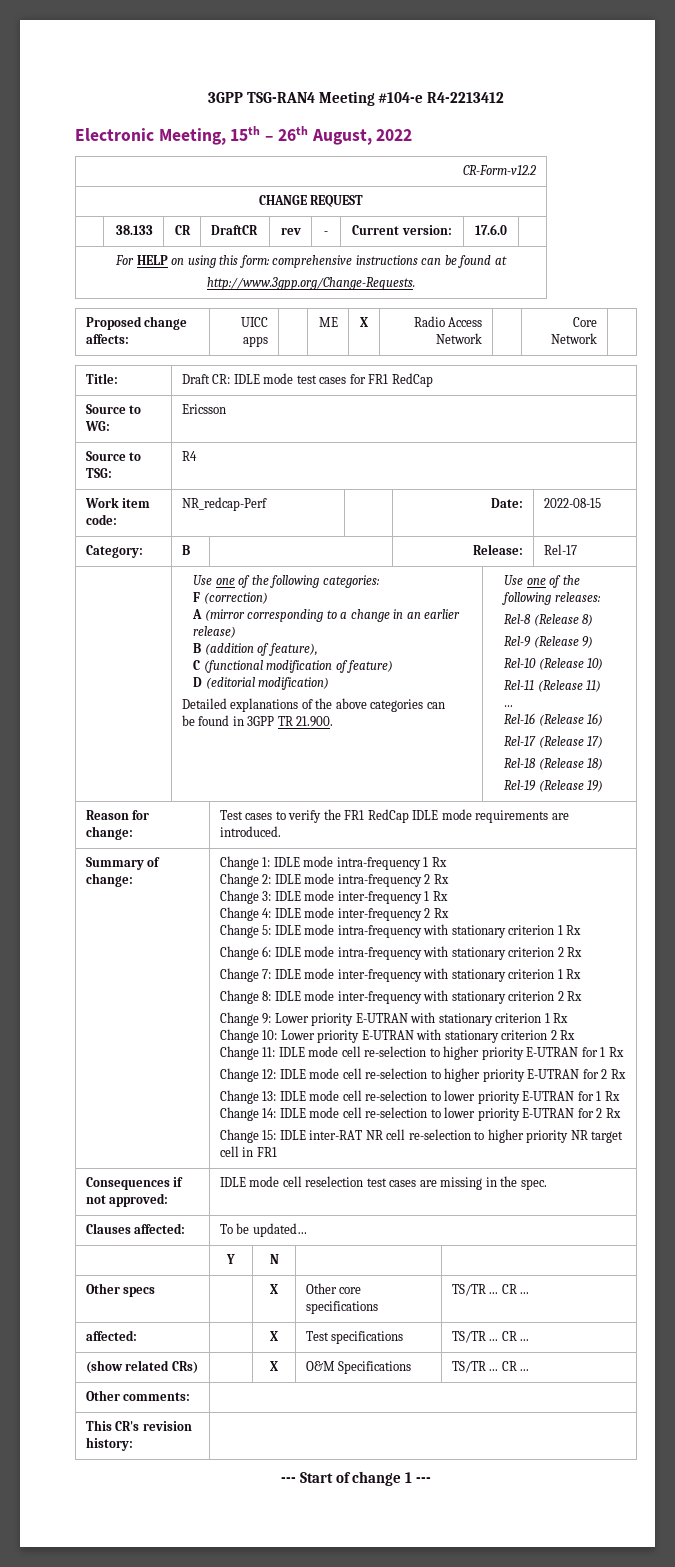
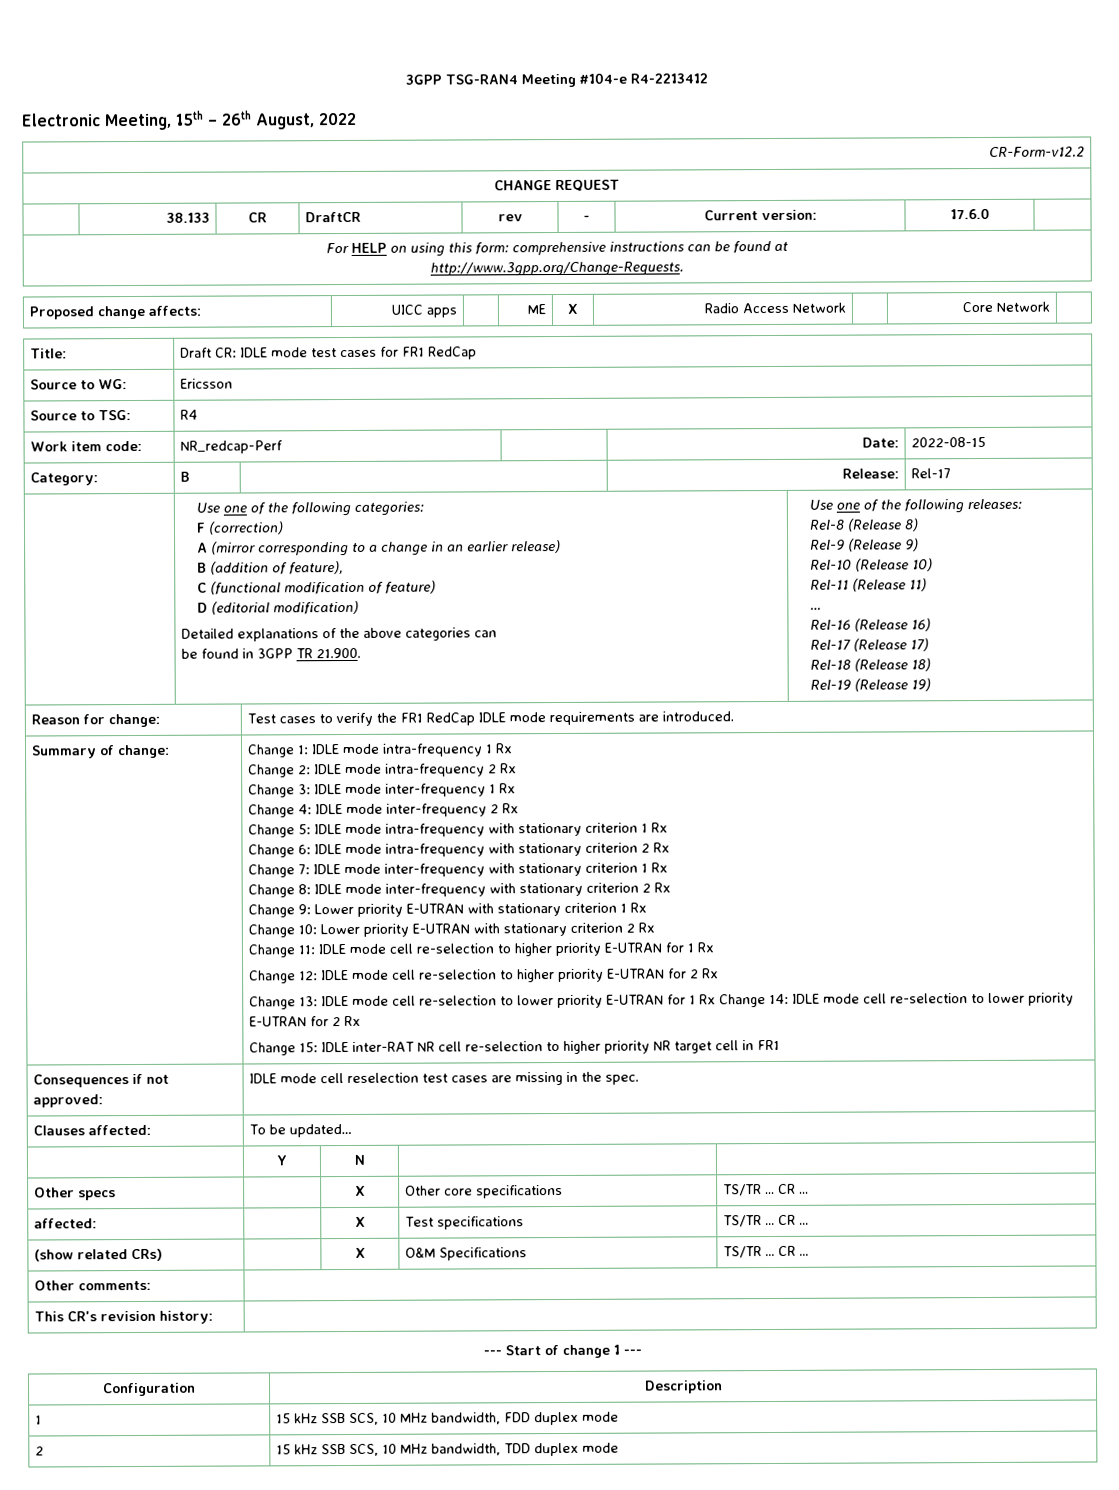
(432, 1480) none -> [103,1382,196,1397] [643,1380,723,1394] [35,1415,43,1425] [276,1411,620,1426] [35,1446,45,1456] [276,1442,620,1457] // Configuration | Description // 1 | 15 kHz SSB SCS, 10 MHz bandwidth, FDD duplex mode // 2 | 15 kHz SSB SCS, 10 MHz bandwidth, TDD duplex mode

